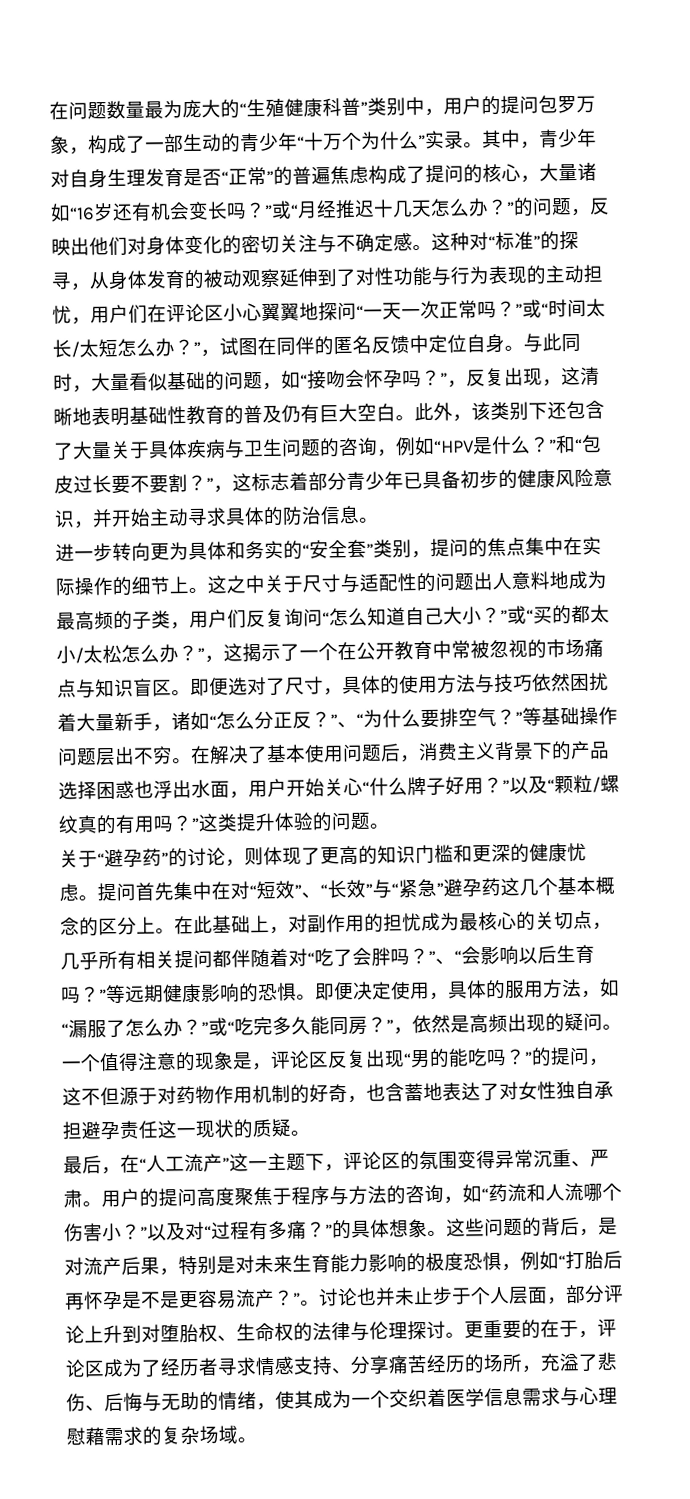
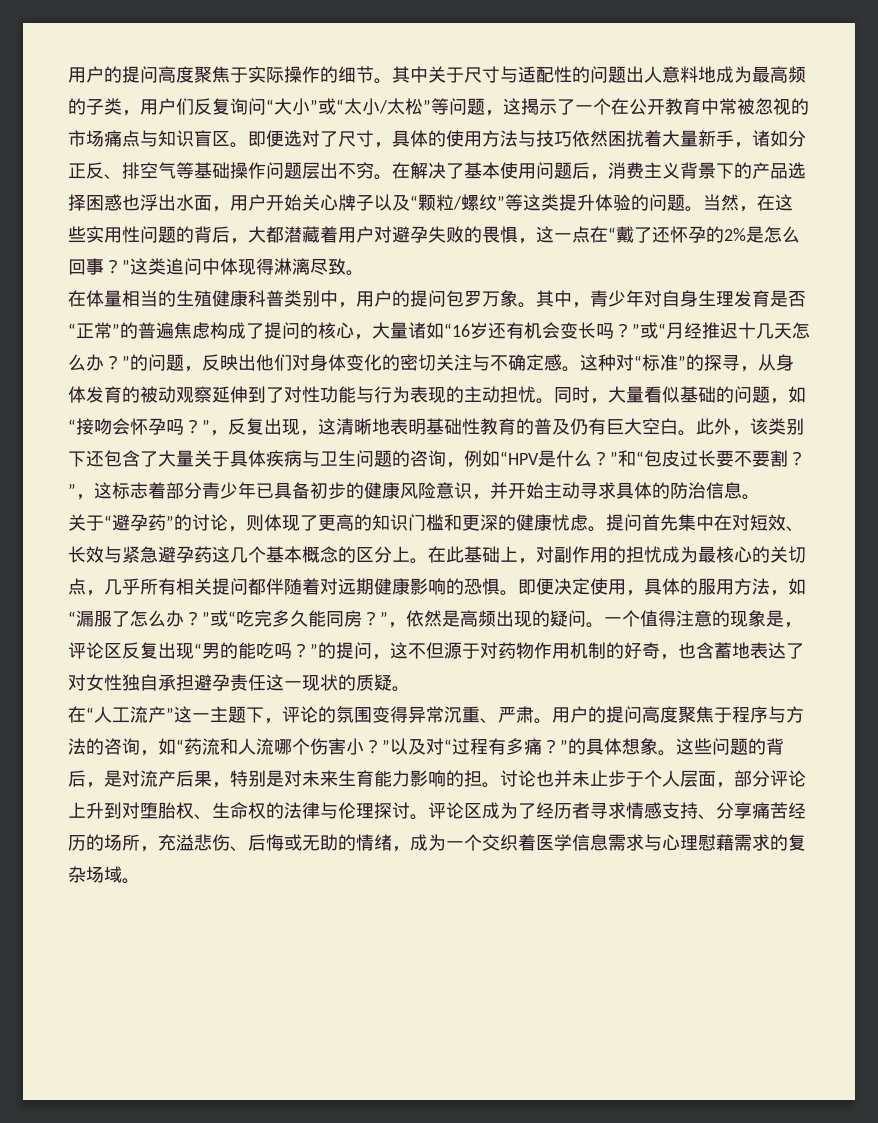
[49,99,247,120] 在问题数量最为庞大的“ -> [68,66,806,84] [68,98,809,116] [68,130,806,148] [68,162,806,180] [68,194,793,212] [68,226,800,244] [68,258,364,276] [68,290,176,307] 用户的提问高度聚焦于实际操作的细节。其中关于尺寸与适配性的问题出人意料地成为最高频的子类，用户们反复询问“大小”或“太小/太松”等问题，这揭示了一个在公开教育中常被忽视的市场痛点与知识盲区。即便选对了尺寸，具体的使用方法与技巧依然困扰着大量新手，诸如分正反、排空气等基础操作问题层出不穷。在解决了基本使用问题后，消费主义背景下的产品选择困惑也浮出水面，用户开始关心牌子以及“颗粒/螺纹”等这类提升体验的问题。当然，在这些实用性问题的背后，大都潜藏着用户对避孕失败的畏惧，这一点在“戴了还怀孕的2%是怎么回事？”这类追问中体现得淋漓尽致。 // 在体量相当的
[360,101,368,114] ” -> (284, 298) none
[69,130,464,155] ，构成了一部生动的青少年“十万个为什么”实录 -> (518, 298) none
[71,298,606,325] [52,333,562,358] ，用户们在评论区小心翼翼地探问“一天一次正常吗？”或“时间太长/太短怎么办？”，试图在同伴的匿名反馈中定位自身。与此 -> [536,398,554,404] 。
[55,536,602,562] [55,570,607,596] [56,604,610,631] [56,638,604,664] [57,672,609,699] [57,706,618,732] [57,740,610,766] [58,774,620,800] [58,811,390,835] // 进一步转向更为具体和务实的“安全套”类别，提问的焦点集中在实际操作的细节上。这之中关于尺寸与适配性的问题出人意料地成为最高频的子类，用户们反复询问“怎么知道自己大小？”或“买的都太小/太松怎么办？”，这揭示了一个在公开教育中常被忽视的市场痛点与知识盲区。即便选对了尺寸，具体的使用方法与技巧依然困扰着大量新手，诸如“怎么分正反？”、“为什么要排空气？”等基础操作问题层出不穷。在解决了基本使用问题后，消费主义背景下的产品选择困惑也浮出水面，用户开始关心“什么牌子好用？”以及“颗粒/螺纹真的有用吗？”这类提升体验的问题。 -> (760, 497) none
[249,878,444,900] “短效”、“长效”与“紧急” -> [750,514,804,532] [68,546,158,563] 短效、长效与紧急
[307,944,595,967] [61,984,126,1004] “吃了会胖吗？”、“会影响以后生育吗？”等 -> (338, 586) none
[63,1155,121,1175] 最后， -> (410, 689) none
[381,1152,401,1170] 区 -> (318, 714) none
[425,1250,623,1272] [64,1288,301,1311] 极度恐惧，例如“打胎后再怀孕是不是更容易流产？” -> [464,770,482,787] 担
[464,1319,598,1340] 更重要的在于， -> (428, 817) none
[578,1353,599,1372] 了 -> (194, 842) none
[142,1392,162,1412] 与 -> [284,834,302,851] 或
[275,1390,314,1409] 使其 -> (410, 849) none

